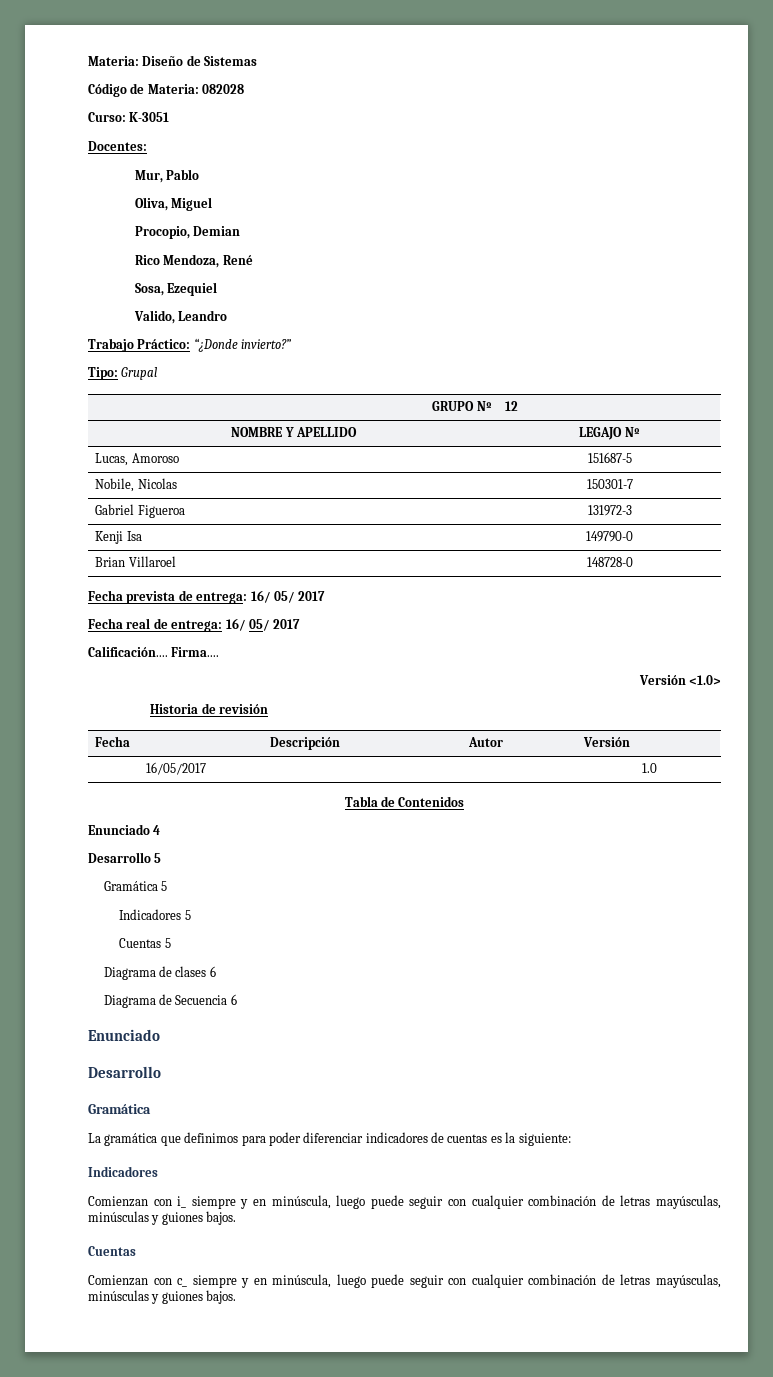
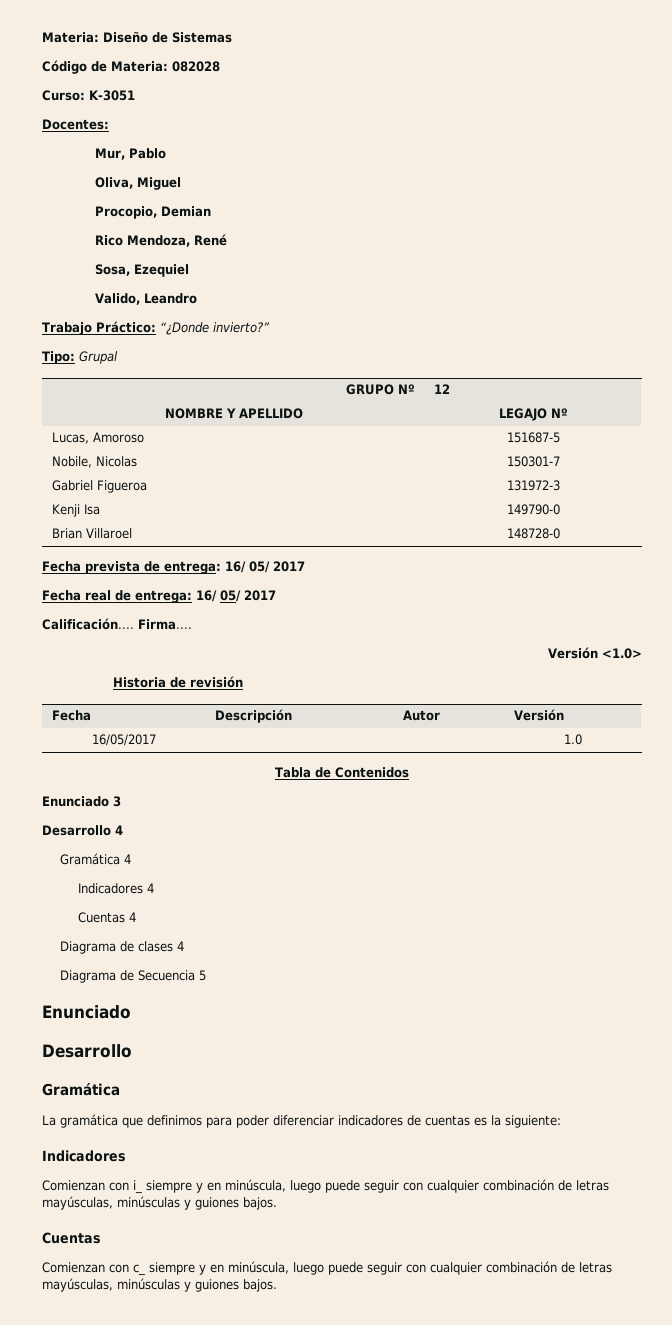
[153,825,161,835] [88,852,162,863] [103,881,167,891] [119,909,191,920] [119,938,171,948] 4 // Desarrollo 5 // Gramática 5 // Indicadores 5 // Cuentas 5 -> [113,796,121,807] [42,825,123,836] [59,853,131,865] [77,883,154,894] [77,912,136,923] 3 // Desarrollo 4 // Gramática 4 // Indicadores 4 // Cuentas 4
[209,966,216,977] 6 -> [176,941,184,951] 4
[230,994,237,1005] 6 -> [198,970,206,981] 5

